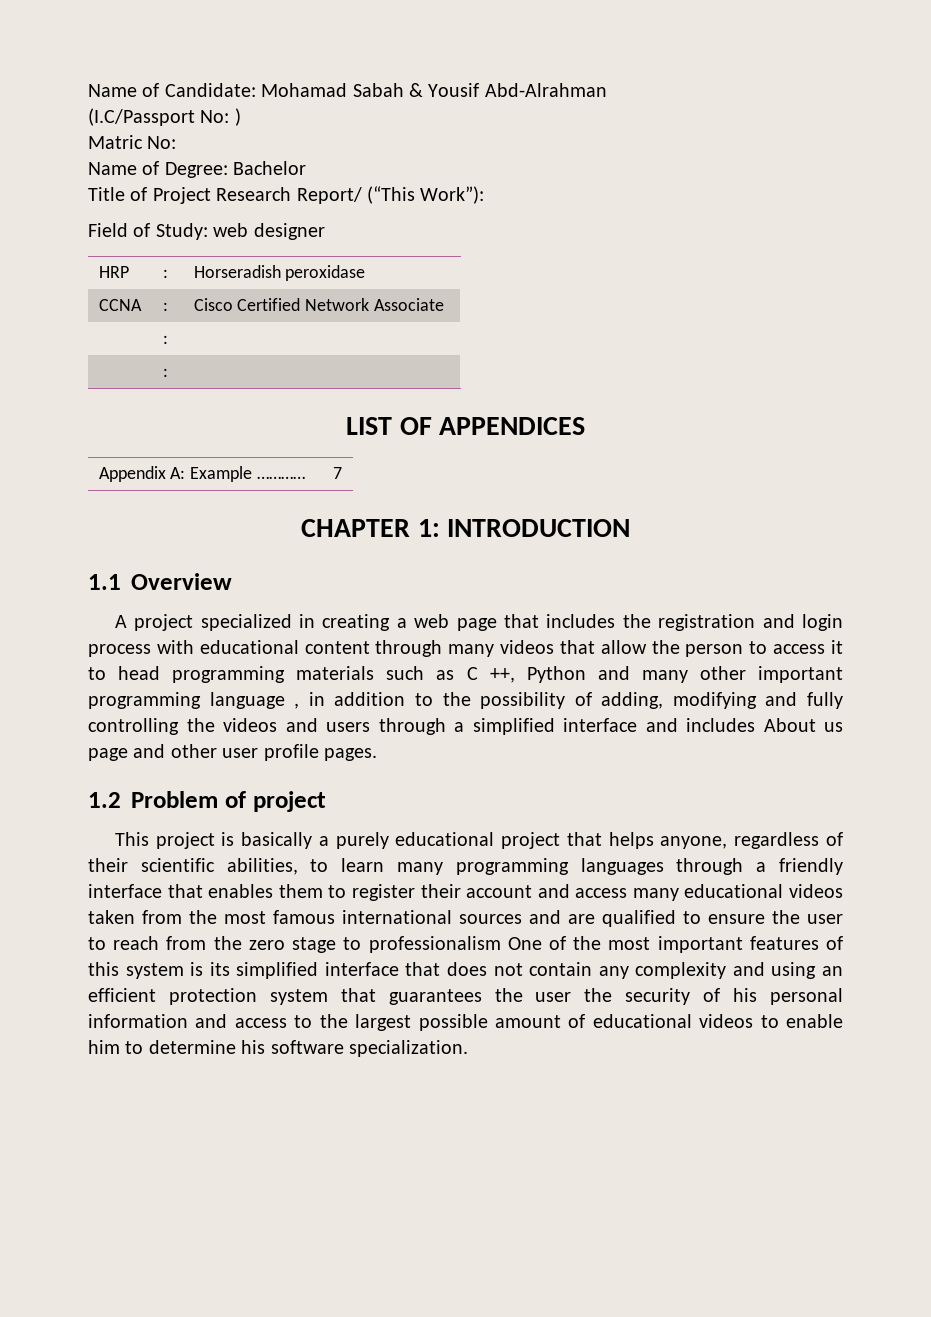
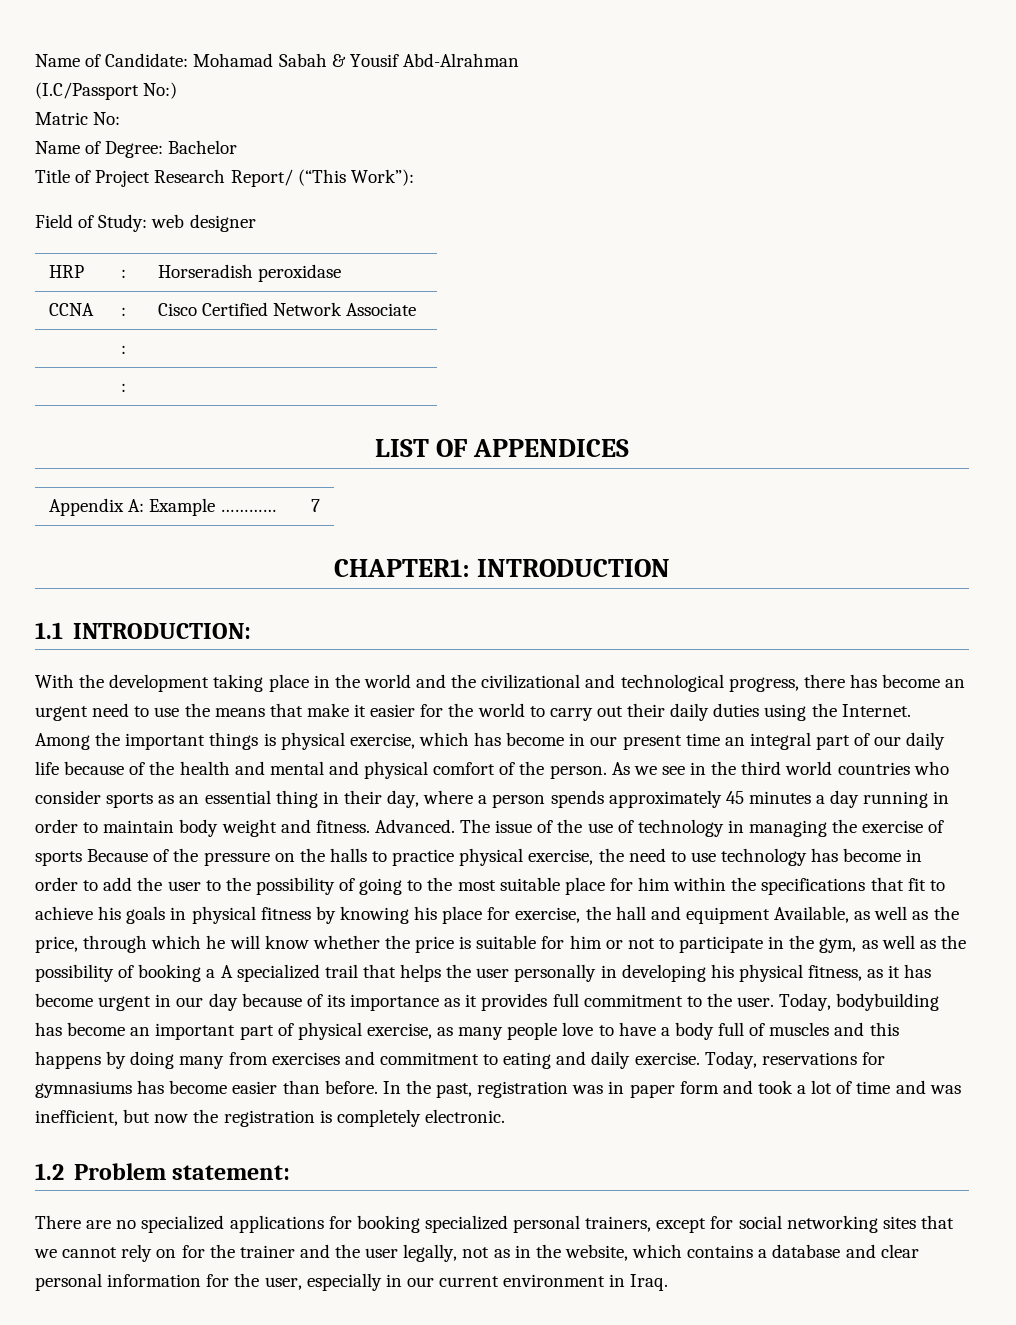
[200,108,241,126] No: ) -> [143,82,178,99] No:)
[300,519,440,537] CHAPTER 1: -> [333,559,470,577] CHAPTER1:
[131,573,232,590] [114,614,843,631] [88,640,843,657] [88,666,843,683] [88,692,843,709] [88,718,843,735] [88,744,377,761] [88,791,326,812] [114,832,843,849] [88,858,843,875] [88,884,844,901] [88,910,843,927] [88,936,843,953] [88,962,843,979] [88,988,843,1005] [88,1014,844,1031] [88,1040,468,1057] Overview // A project specialized in creating a web page that includes the registration and login process with educational content through many videos that allow the person to access it to head programming materials such as C ++, Python and many other important programming language , in addition to the possibility of adding, modifying and fully controlling the videos and users through a simplified interface and includes About us page and other user profile pages. // 1.2 Problem of project // This project is basically a purely educational project that helps anyone, regardless of their scientific abilities, to learn many programming languages through a friendly interface that enables them to register their account and access many educational videos taken from the most famous international sources and are qualified to ensure the user to reach from the zero stage to professionalism One of the most important features of this system is its simplified interface that does not contain any complexity and using an efficient protection system that guarantees the user the security of his personal information and access to the largest possible amount of educational videos to enable him to determine his software specialization. -> [72,623,251,639] [35,674,966,692] [35,703,911,721] [35,732,946,750] [35,761,949,779] [35,790,950,808] [35,819,945,837] [35,848,923,866] [35,877,945,895] [35,906,959,924] [35,935,966,953] [35,964,932,982] [35,993,940,1011] [35,1022,899,1040] [35,1051,885,1069] [35,1080,961,1098] [35,1109,505,1127] [35,1163,290,1180] [35,1215,954,1233] [34,1244,919,1262] [35,1273,669,1291] INTRODUCTION: // With the development taking place in the world and the civilizational and technological progress, there has become an urgent need to use the means that make it easier for the world to carry out their daily duties using the Internet. Among the important things is physical exercise, which has become in our present time an integral part of our daily life because of the health and mental and physical comfort of the person. As we see in the third world countries who consider sports as an essential thing in their day, where a person spends approximately 45 minutes a day running in order to maintain body weight and fitness. Advanced. The issue of the use of technology in managing the exercise of sports Because of the pressure on the halls to practice physical exercise, the need to use technology has become in order to add the user to the possibility of going to the most suitable place for him within the specifications that fit to achieve his goals in physical fitness by knowing his place for exercise, the hall and equipment Available, as well as the price, through which he will know whether the price is suitable for him or not to participate in the gym, as well as the possibility of booking a A specialized trail that helps the user personally in developing his physical fitness, as it has become urgent in our day because of its importance as it provides full commitment to the user. Today, bodybuilding has become an important part of physical exercise, as many people love to have a body full of muscles and this happens by doing many from exercises and commitment to eating and daily exercise. Today, reservations for gymnasiums has become easier than before. In the past, registration was in paper form and took a lot of time and was inefficient, but now the registration is completely electronic. // 1.2 Problem statement: // There are no specialized applications for booking specialized personal trainers, except for social networking sites that we cannot rely on for the trainer and the user legally, not as in the website, which contains a database and clear personal information for the user, especially in our current environment in Iraq.

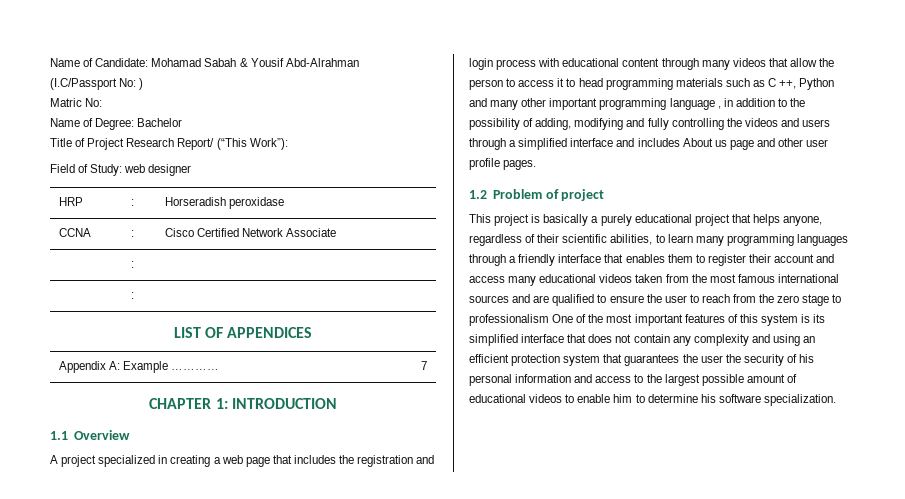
[143,82,178,99] No:) -> [119,78,144,90] No: )
[333,559,470,577] CHAPTER1: -> [149,398,228,409] CHAPTER 1:
[72,623,251,639] [35,674,966,692] [35,703,911,721] [35,732,946,750] [35,761,949,779] [35,790,950,808] [35,819,945,837] [35,848,923,866] [35,877,945,895] [35,906,959,924] [35,935,966,953] [35,964,932,982] [35,993,940,1011] [35,1022,899,1040] [35,1051,885,1069] [35,1080,961,1098] [35,1109,505,1127] [35,1163,290,1180] [35,1215,954,1233] [34,1244,919,1262] [35,1273,669,1291] INTRODUCTION: // With the development taking place in the world and the civilizational and technological progress, there has become an urgent need to use the means that make it easier for the world to carry out their daily duties using the Internet. Among the important things is physical exercise, which has become in our present time an integral part of our daily life because of the health and mental and physical comfort of the person. As we see in the third world countries who consider sports as an essential thing in their day, where a person spends approximately 45 minutes a day running in order to maintain body weight and fitness. Advanced. The issue of the use of technology in managing the exercise of sports Because of the pressure on the halls to practice physical exercise, the need to use technology has become in order to add the user to the possibility of going to the most suitable place for him within the specifications that fit to achieve his goals in physical fitness by knowing his place for exercise, the hall and equipment Available, as well as the price, through which he will know whether the price is suitable for him or not to participate in the gym, as well as the possibility of booking a A specialized trail that helps the user personally in developing his physical fitness, as it has become urgent in our day because of its importance as it provides full commitment to the user. Today, bodybuilding has become an important part of physical exercise, as many people love to have a body full of muscles and this happens by doing many from exercises and commitment to eating and daily exercise. Today, reservations for gymnasiums has become easier than before. In the past, registration was in paper form and took a lot of time and was inefficient, but now the registration is completely electronic. // 1.2 Problem statement: // There are no specialized applications for booking specialized personal trainers, except for social networking sites that we cannot rely on for the trainer and the user legally, not as in the website, which contains a database and clear personal information for the user, especially in our current environment in Iraq. -> [73,430,130,440] [50,455,435,467] [469,58,835,70] [469,78,835,90] [469,98,806,110] [469,118,831,130] [469,138,829,150] [469,158,537,170] [469,189,605,201] [469,214,823,226] [469,234,848,246] [469,254,835,266] [469,274,839,286] [469,294,842,306] [469,314,826,326] [469,334,816,346] [469,354,815,366] [469,374,797,386] [469,394,836,406] Overview // A project specialized in creating a web page that includes the registration and login process with educational content through many videos that allow the person to access it to head programming materials such as C ++, Python and many other important programming language , in addition to the possibility of adding, modifying and fully controlling the videos and users through a simplified interface and includes About us page and other user profile pages. // 1.2 Problem of project // This project is basically a purely educational project that helps anyone, regardless of their scientific abilities, to learn many programming languages through a friendly interface that enables them to register their account and access many educational videos taken from the most famous international sources and are qualified to ensure the user to reach from the zero stage to professionalism One of the most important features of this system is its simplified interface that does not contain any complexity and using an efficient protection system that guarantees the user the security of his personal information and access to the largest possible amount of educational videos to enable him to determine his software specialization.

